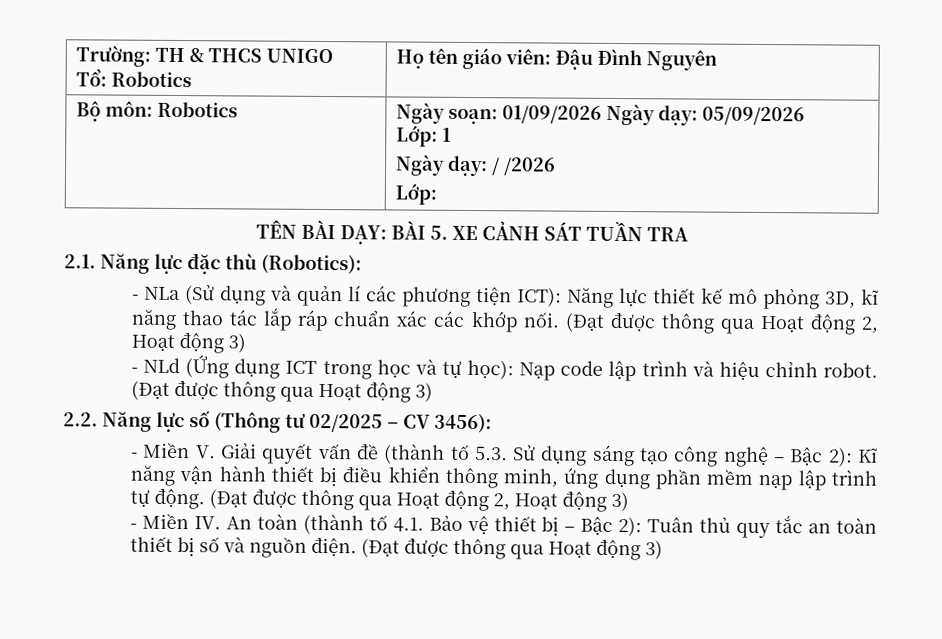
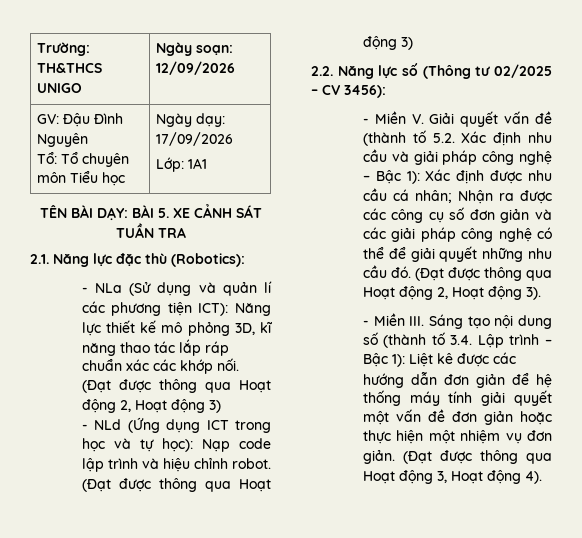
[155,47,334,64] [76,68,193,88] [396,47,718,71] [76,101,239,122] [396,102,806,126] [396,125,452,147] [395,154,557,177] [395,183,438,205] TH & THCS UNIGO // Tổ: Robotics | Họ tên giáo viên: Đậu Đình Nguyên // Bộ môn: Robotics | Ngày soạn: 01/09/2026 Ngày dạy: 05/09/2026 // Lớp: 1 // Ngày dạy: / /2026 // Lớp: -> [36,63,102,73] [36,83,82,93] [155,42,233,56] [155,61,235,75] [36,113,123,127] [36,133,88,147] [36,151,129,167] [36,170,125,186] [155,113,225,127] [155,132,233,146] [155,157,207,172] TH&THCS UNIGO | Ngày soạn: 12/09/2026 // GV: Đậu Đình Nguyên // Tổ: Tổ chuyên môn Tiểu học | Ngày dạy: 17/09/2026 // Lớp: 1A1
[474,444,879,468] [129,465,877,491] [129,487,629,512] [129,513,878,539] [129,536,663,561] 5.3. Sử dụng sáng tạo công nghệ – Bậc 2): Kĩ năng vận hành thiết bị điều khiển thông minh, ứng dụng phần mềm nạp lập trình tự động. (Đạt được thông qua Hoạt động 2, Hoạt động 3) // - Miền IV. An toàn (thành tố 4.1. Bảo vệ thiết bị – Bậc 2): Tuân thủ quy tắc an toàn thiết bị số và nguồn điện. (Đạt được thông qua Hoạt động 3) -> [432,131,552,146] [362,149,552,165] [362,169,552,184] [362,188,552,204] [362,207,552,223] [362,227,552,242] [362,246,552,262] [362,265,552,281] [362,286,541,300] [362,313,552,329] [362,332,552,348] [362,352,516,367] [362,371,552,388] [362,390,552,406] [362,409,552,425] [362,430,552,444] [362,449,552,464] [362,470,542,484] 5.2. Xác định nhu cầu và giải pháp công nghệ – Bậc 1): Xác định được nhu cầu cá nhân; Nhận ra được các công cụ số đơn giản và các giải pháp công nghệ có thể để giải quyết những nhu cầu đó. (Đạt được thông qua Hoạt động 2, Hoạt động 3). // - Miền III. Sáng tạo nội dung số (thành tố 3.4. Lập trình – Bậc 1): Liệt kê được các hướng dẫn đơn giản để hệ thống máy tính giải quyết một vấn đề đơn giản hoặc thực hiện một nhiệm vụ đơn giản. (Đạt được thông qua Hoạt động 3, Hoạt động 4).

